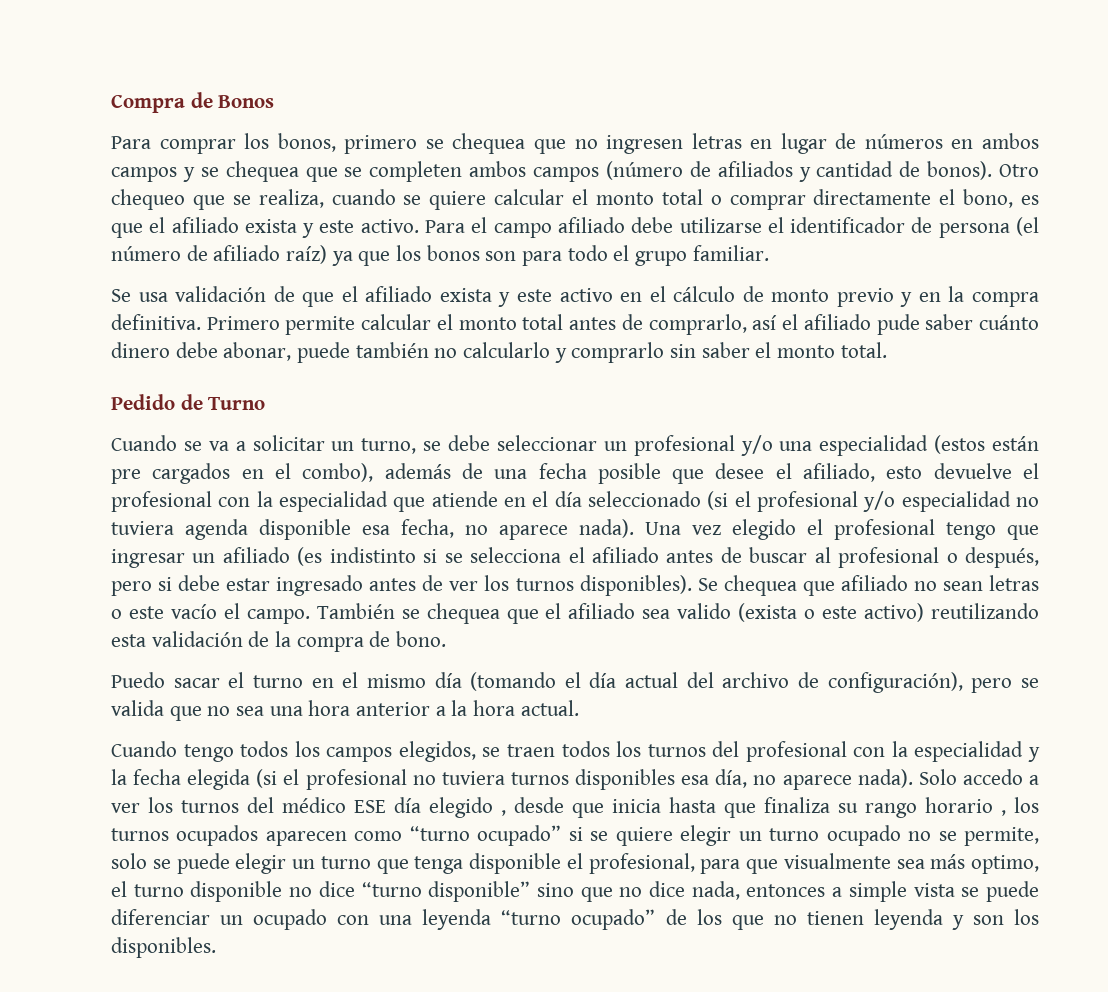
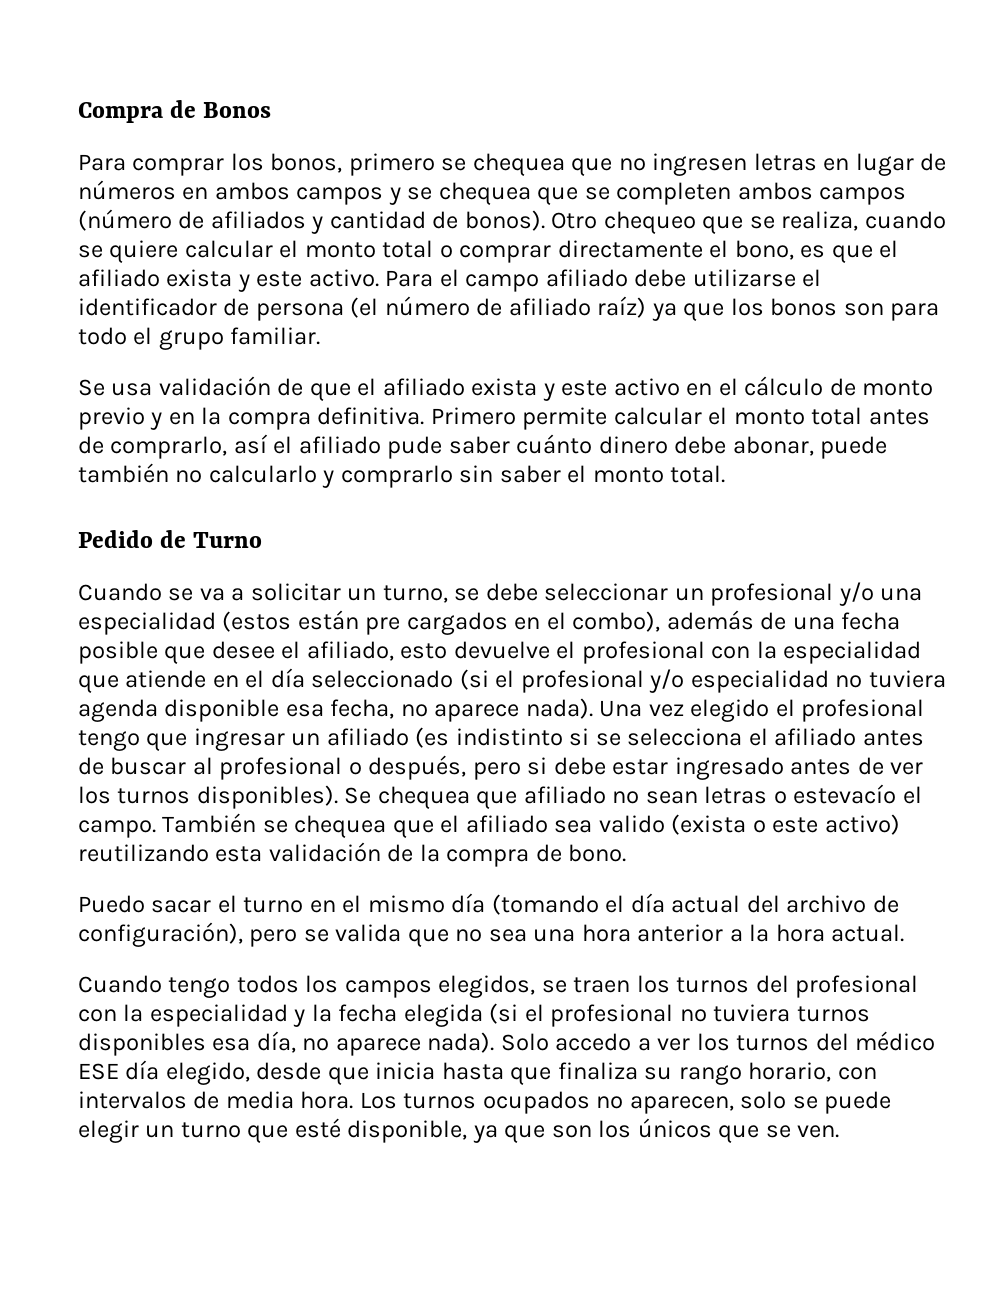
[128,604,217,619] este vacío -> [793,784,897,804] estevacío
[561,741,610,757] todos -> (631, 985) none
[429,797,506,818] elegido , -> [165,1062,250,1085] elegido,
[925,797,1039,816] [111,825,1039,846] horario , los turnos ocupados aparecen como “turno ocupado” si se quiere elegir un turno ocupado no se permite, -> [748,1062,877,1082] [78,1091,734,1114] horario, con intervalos de media hora. Los turnos ocupados no aparecen,
[414,853,1039,874] [111,881,1040,902] [111,909,1039,930] [111,937,216,958] tenga disponible el profesional, para que visualmente sea más optimo, el turno disponible no dice “turno disponible” sino que no dice nada, entonces a simple vista se puede diferenciar un ocupado con una leyenda “turno ocupado” de los que no tienen leyenda y son los disponibles. -> [294,1118,840,1143] esté disponible, ya que son los únicos que se ven.

